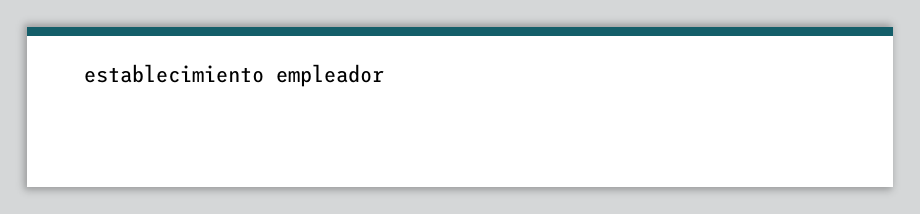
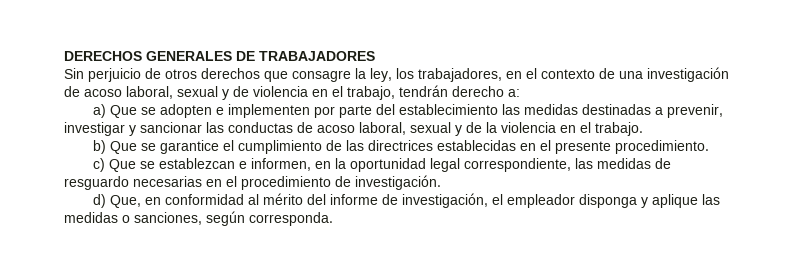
[84,64,384,87] establecimiento empleador -> [64,51,375,61] [64,67,729,82] [64,85,520,100] [93,104,724,118] [64,122,643,136] [93,140,710,154] [93,158,672,172] [64,175,441,190] [93,193,721,208] [64,211,333,226] DERECHOS GENERALES DE TRABAJADORES // Sin perjuicio de otros derechos que consagre la ley, los trabajadores, en el contexto de una investigación de acoso laboral, sexual y de violencia en el trabajo, tendrán derecho a: // a) Que se adopten e implementen por parte del establecimiento las medidas destinadas a prevenir, investigar y sancionar las conductas de acoso laboral, sexual y de la violencia en el trabajo. // b) Que se garantice el cumplimiento de las directrices establecidas en el presente procedimiento. // c) Que se establezcan e informen, en la oportunidad legal correspondiente, las medidas de resguardo necesarias en el procedimiento de investigación. // d) Que, en conformidad al mérito del informe de investigación, el empleador disponga y aplique las medidas o sanciones, según corresponda.

